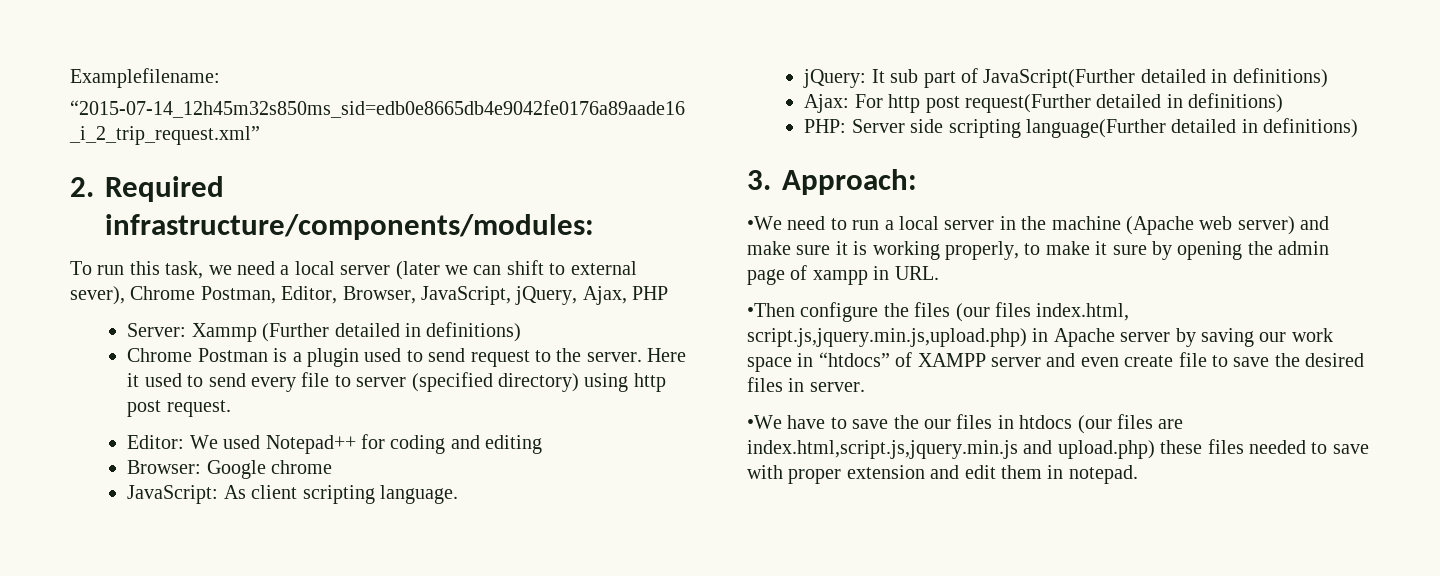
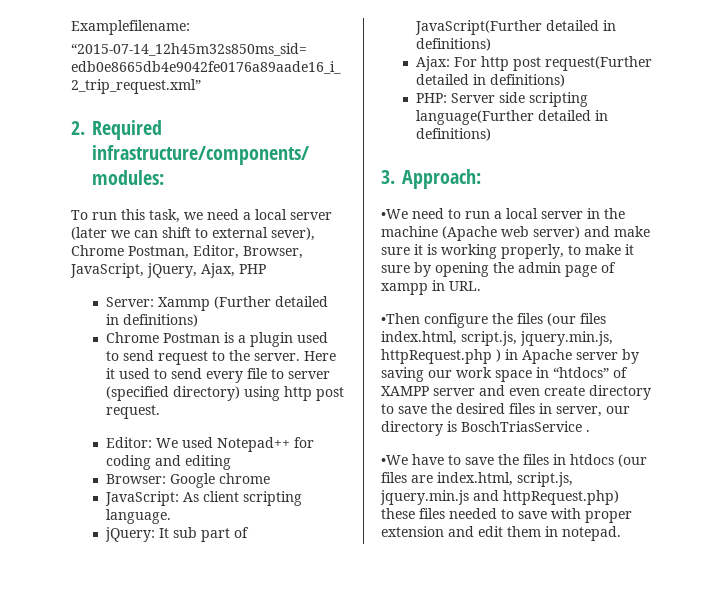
[747,328,1027,347] script.js,jquery.min.js,upload.php) -> [461,331,613,346] [381,349,501,364] script.js, jquery.min.js, httpRequest.php )
[1178,352,1207,367] file -> [589,385,651,400] directory
[809,382,865,392] server. -> [556,406,630,417] [381,421,590,436] server, our directory is BoschTriasService .
[924,419,951,429] our -> (519, 459) none
[747,440,1155,459] index.html,script.js,jquery.min.js and upload.php) -> [437,472,573,487] [380,490,619,505] index.html, script.js, jquery.min.js and httpRequest.php)

